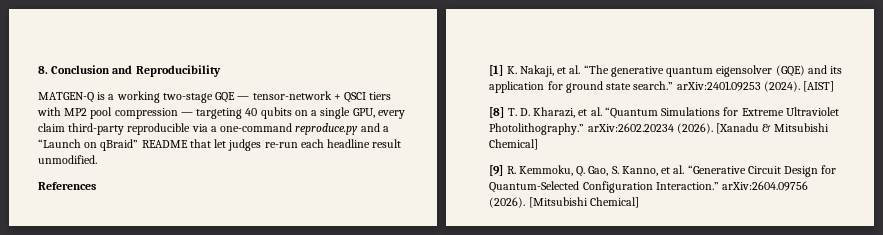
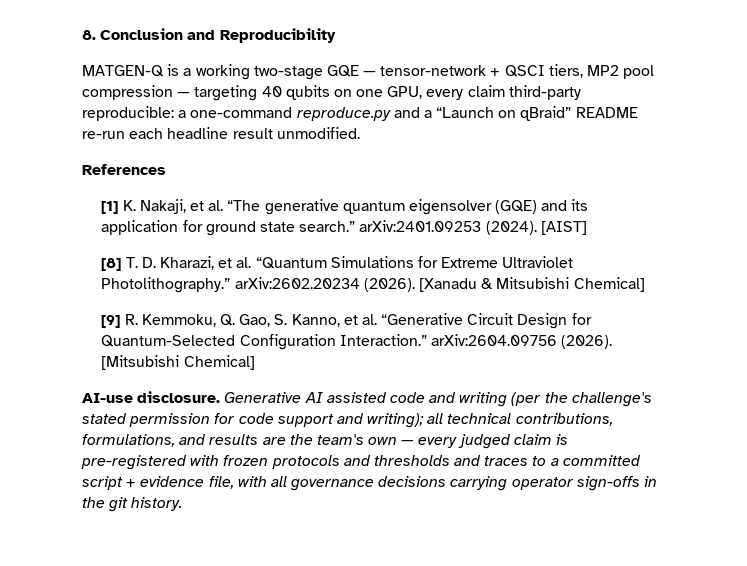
[369,92,392,100] [37,107,61,116] tiers with -> [548,64,583,78] tiers,
[311,107,351,119] a single -> [356,89,384,97] one
[127,123,208,135] reproducible via -> [82,106,174,121] reproducible:
[189,139,262,151] that let judges -> (638, 112) none
(639, 202) none -> [82,391,652,407] [82,413,613,428] [82,434,569,449] [81,455,641,470] [82,476,658,491] [82,497,183,512] // AI-use disclosure. Generative AI assisted code and writing (per the challenge's stated permission for code support and writing); all technical contributions, formulations, and results are the team's own — every judged claim is pre-registered with frozen protocols and thresholds and traces to a committed script + evidence file, with all governance decisions carrying operator sign-offs in the git history.

